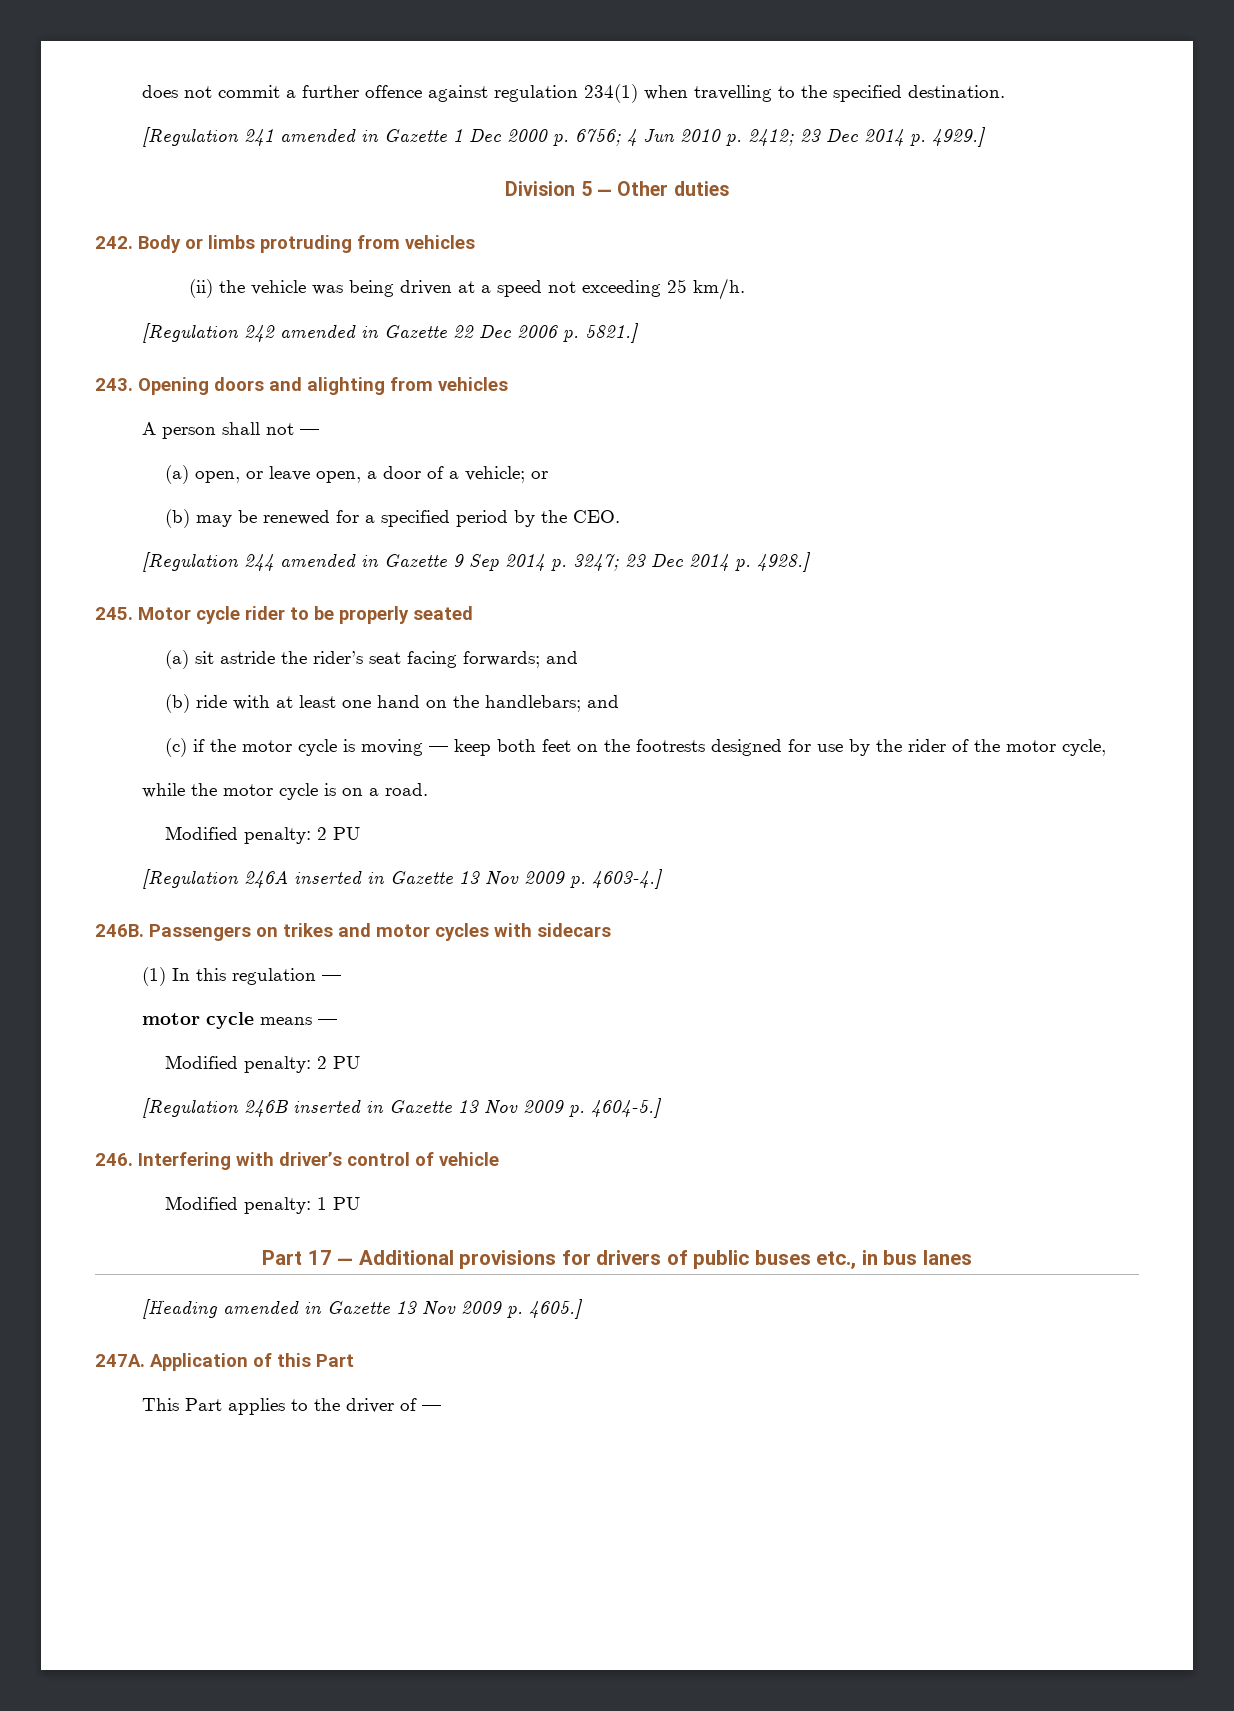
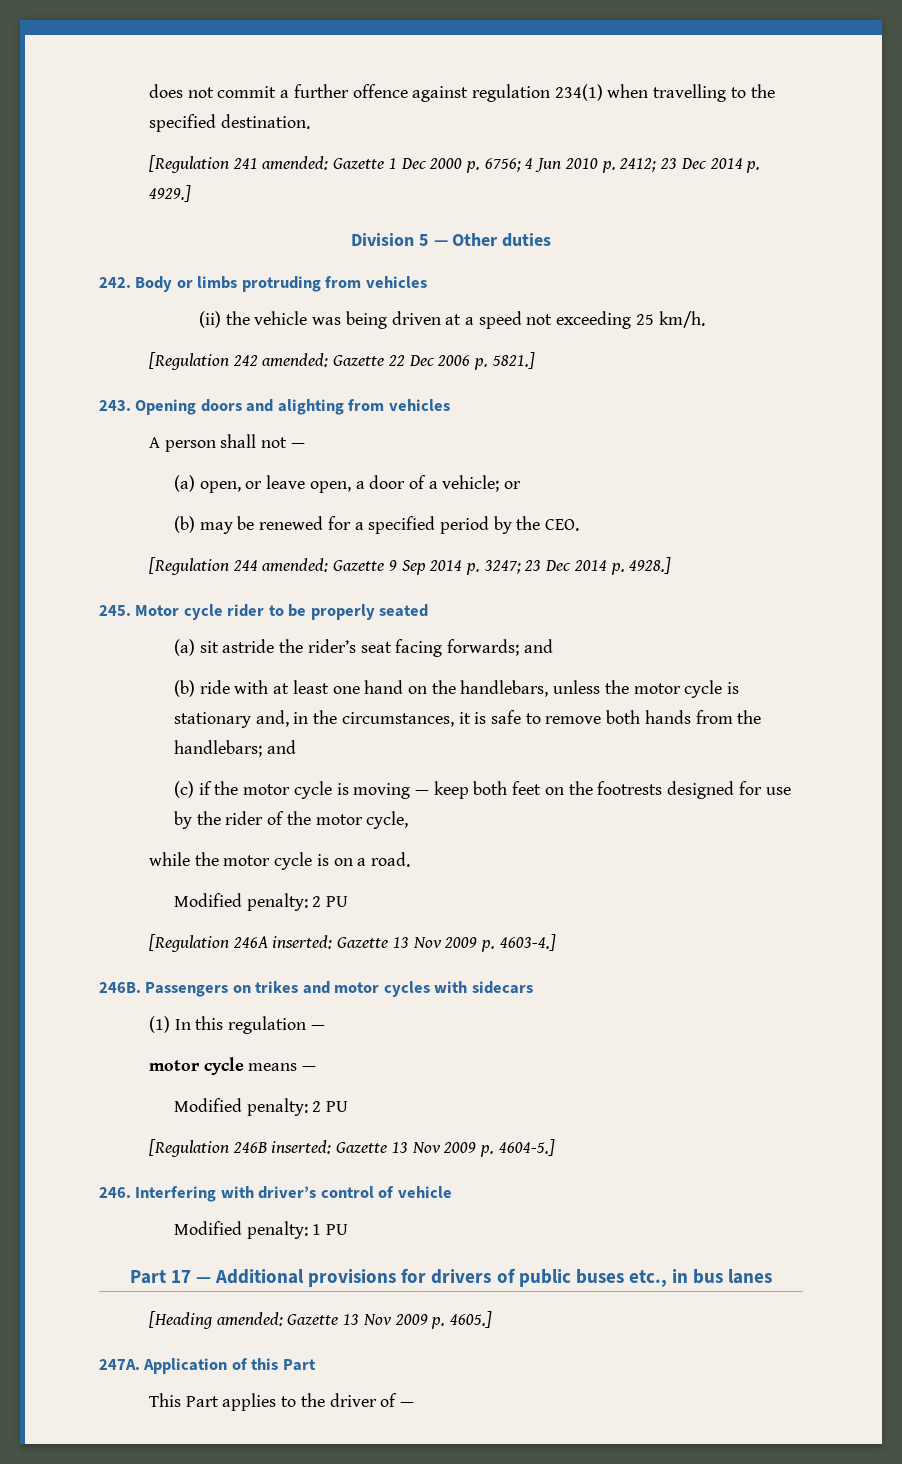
[279,129,379,142] amended in -> [262,156,329,170] amended:
[279,325,379,338] amended in -> [262,353,329,367] amended:
[279,554,379,567] amended in -> [262,558,329,572] amended:
(480, 701) none -> [460,680,740,698] [173,710,762,728] handlebars, unless the motor cycle is stationary and, in the circumstances, it is safe to remove both hands from the
[293,871,385,884] inserted in -> [272,935,333,949] inserted:
[292,1100,384,1113] inserted in -> [271,1140,332,1154] inserted:
[222,1301,322,1314] amended in -> [216,1312,283,1326] amended:

